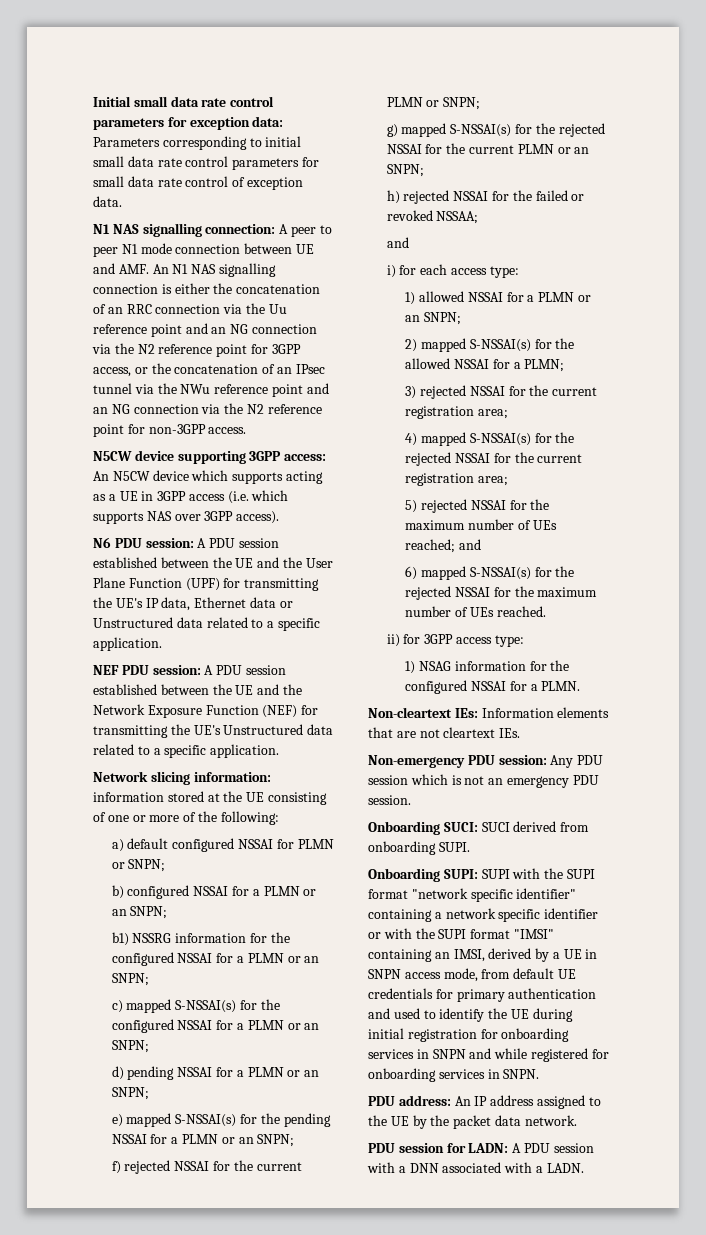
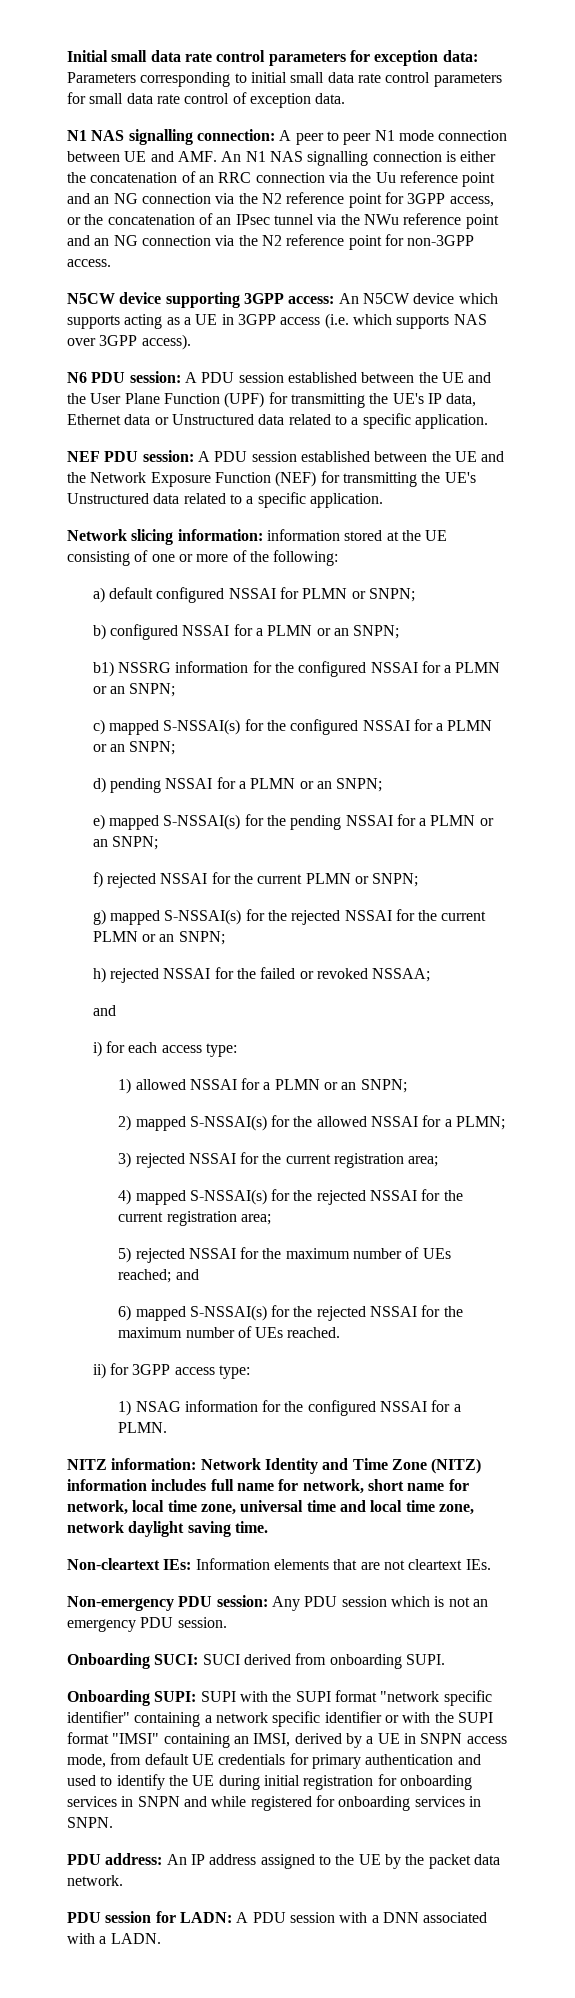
(581, 686) none -> [67,1458,482,1474] [67,1479,469,1494] [67,1500,474,1515] [67,1521,268,1537] // NITZ information: Network Identity and Time Zone (NITZ) information includes full name for network, short name for network, local time zone, universal time and local time zone, network daylight saving time.

